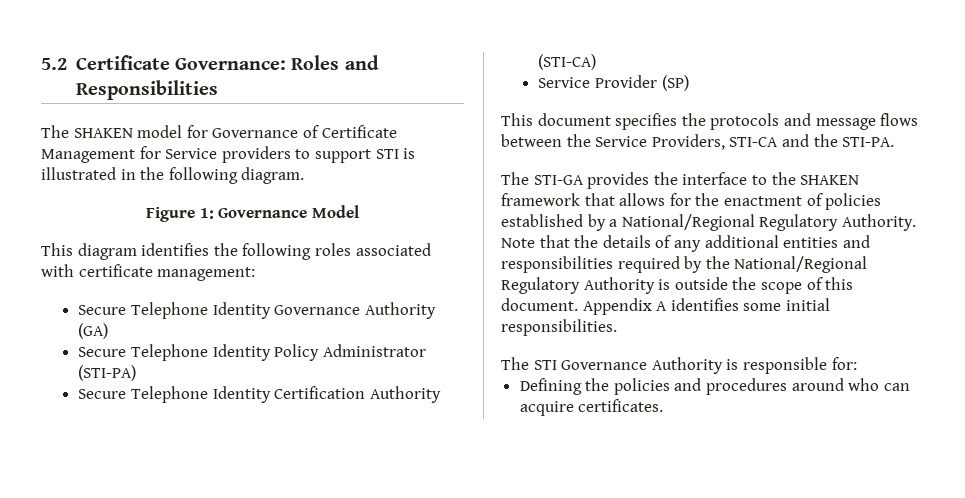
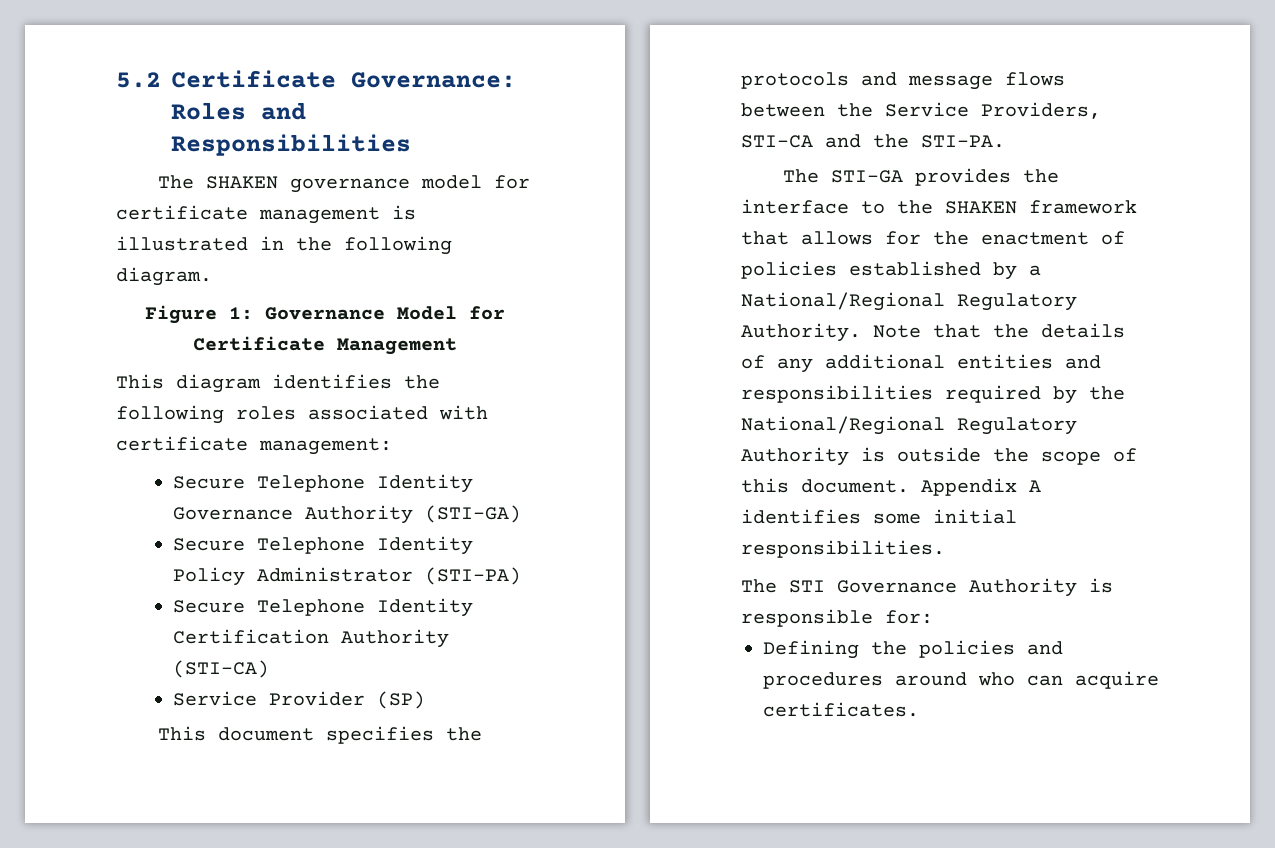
(133, 133) none -> [290,178,411,193] governance
[212,125,397,138] [41,146,399,163] Governance of Certificate Management for Service providers to support STI -> [116,205,380,224] certificate management
(359, 211) none -> [469,306,505,320] [193,336,457,355] for Certificate Management
[78,323,109,339] (GA) -> [425,505,522,523] (STI-GA)

